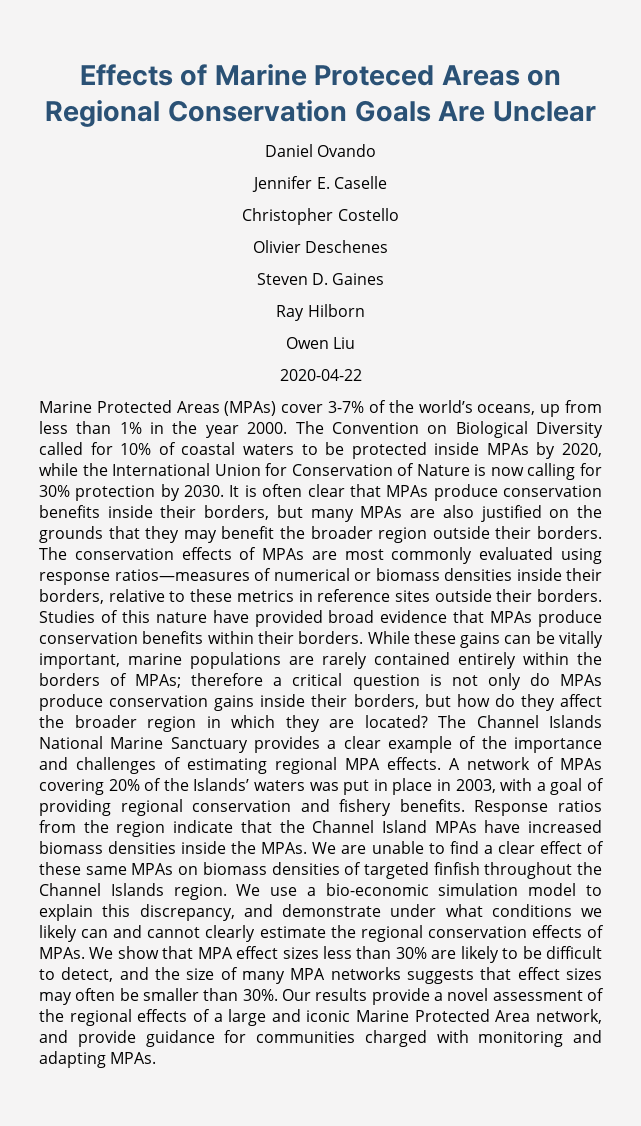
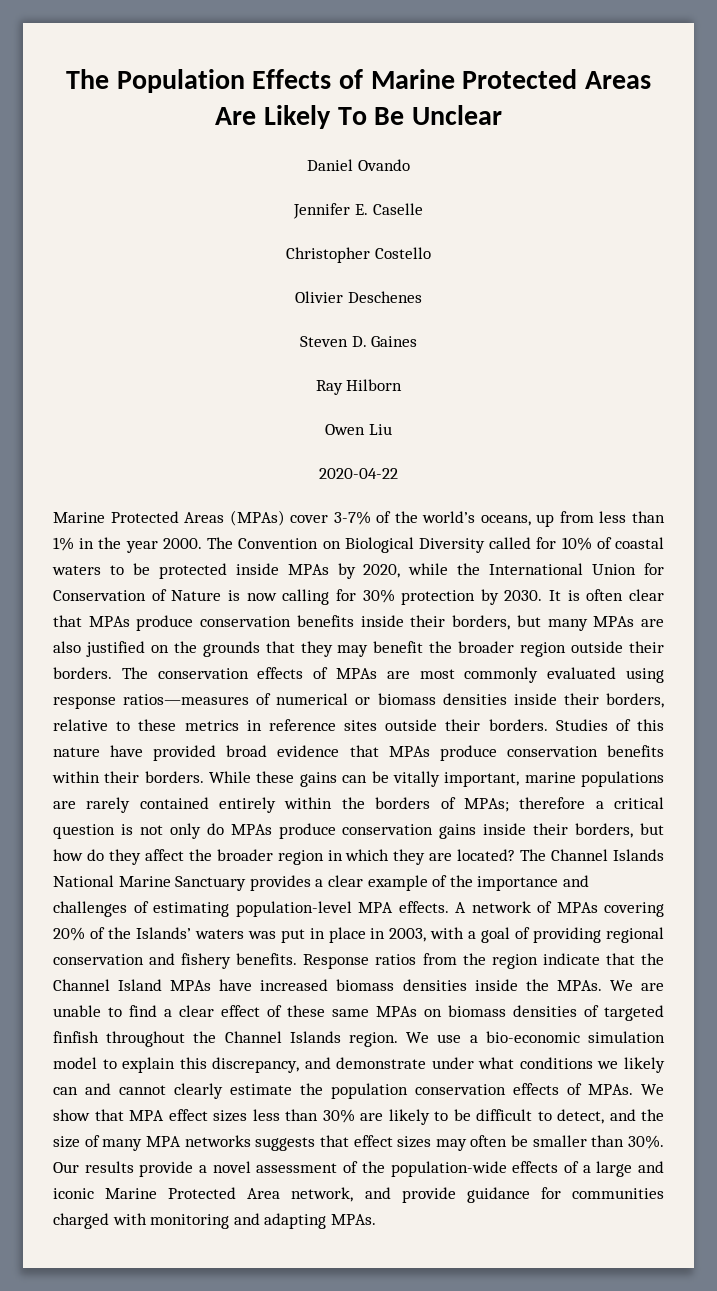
(79, 75) none -> [66,69,245,93] The Population
[314,65,562,86] [45,100,486,127] Proteced Areas on Regional Conservation Goals Are -> [462,69,651,89] [215,105,405,129] Protected Areas Are Likely To Be
[275,757,337,774] regional -> [235,901,352,917] population-level
[360,925,423,942] regional -> [331,1083,408,1099] population
[69,1009,132,1026] regional -> [390,1161,507,1177] population-wide

